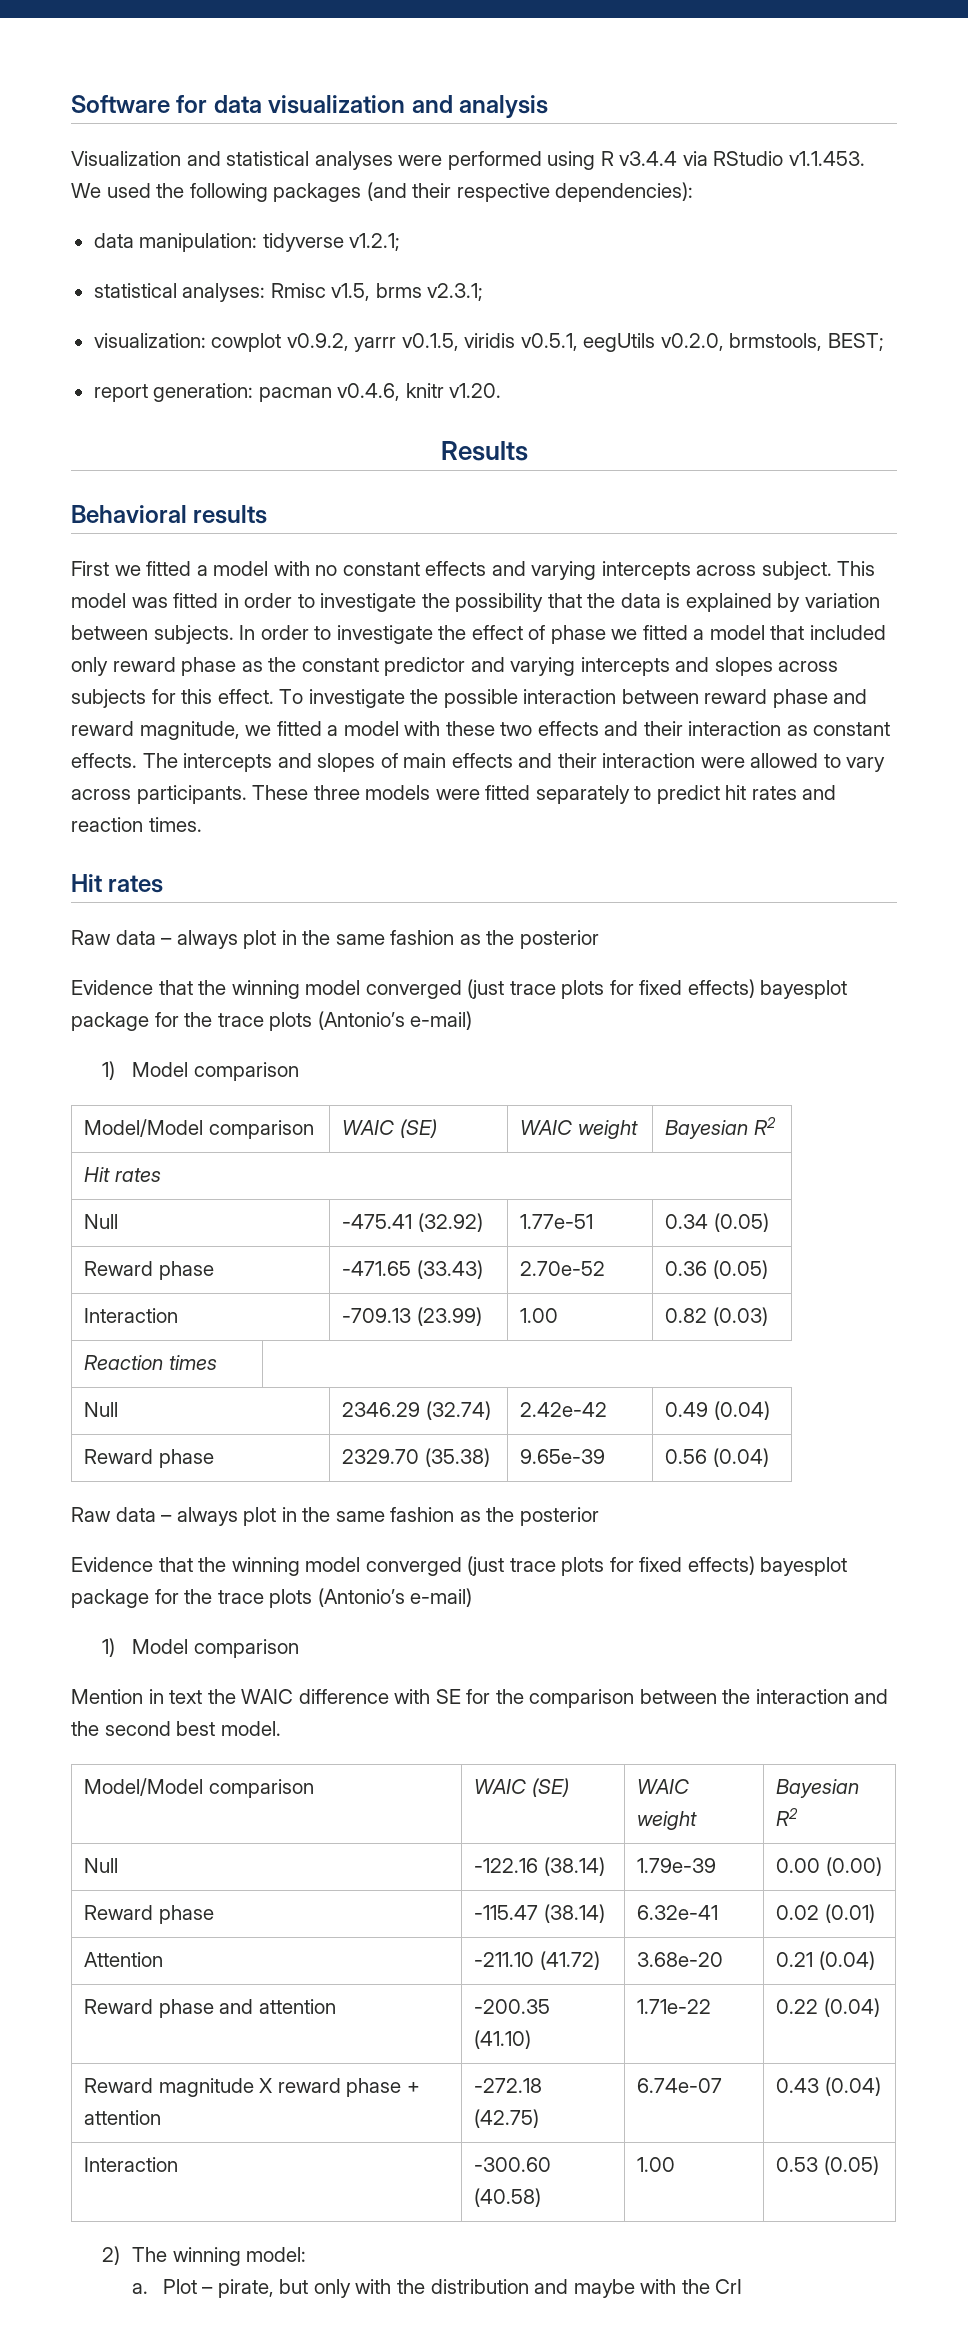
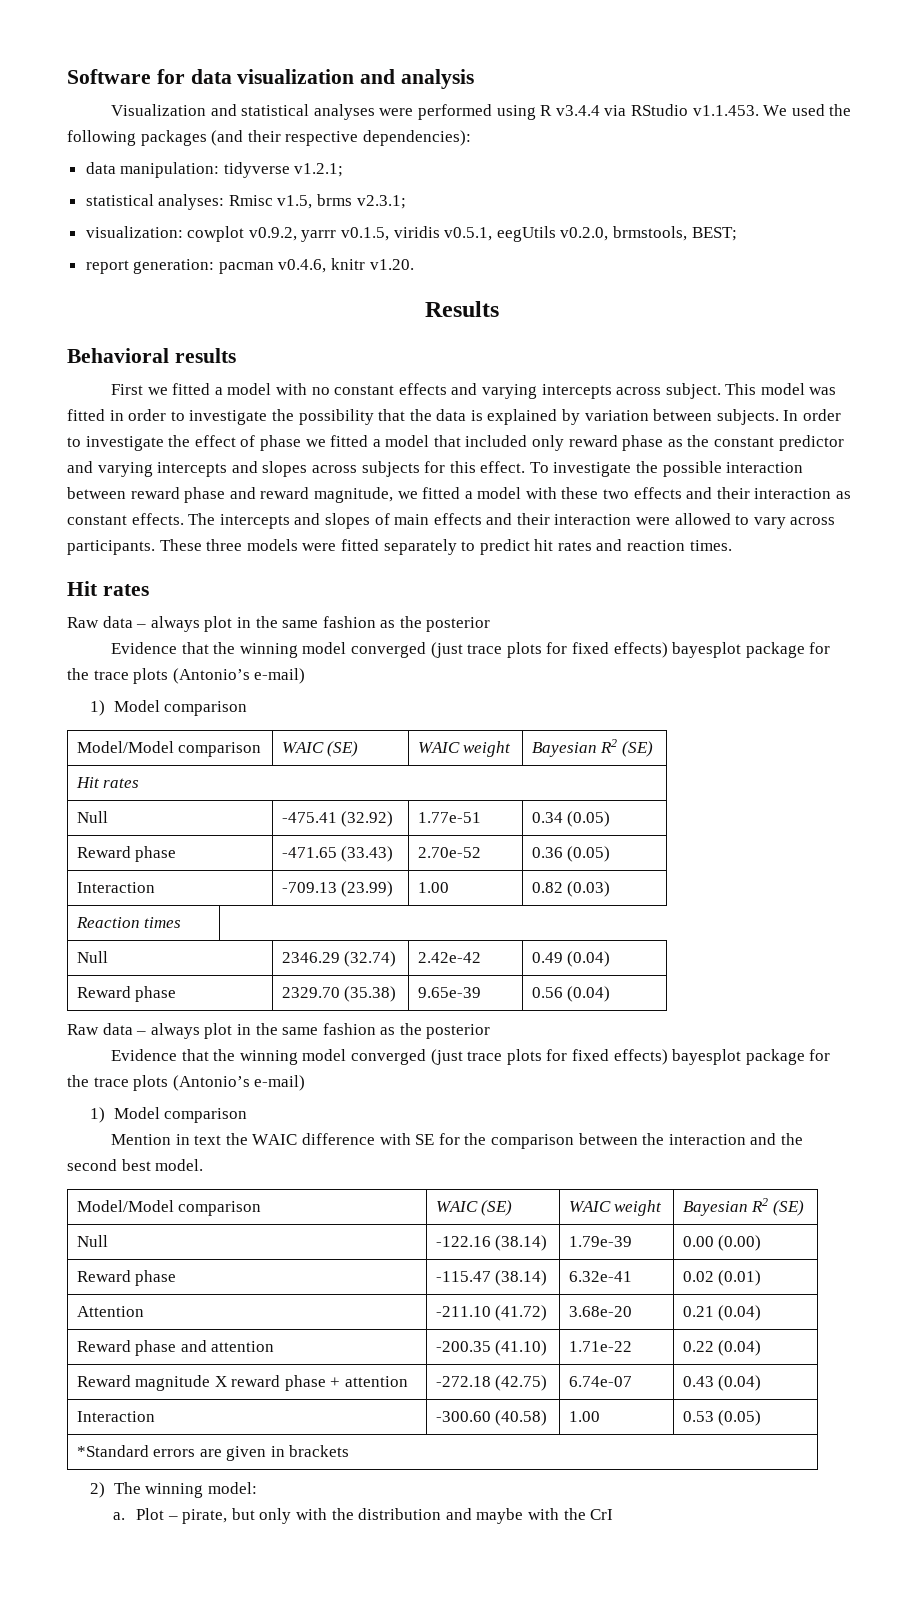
(776, 1126) none -> [621,741,653,757] (SE)
(799, 1817) none -> [772,1200,804,1216] (SE)
(879, 2165) none -> [76,1445,350,1461] // *Standard errors are given in brackets

